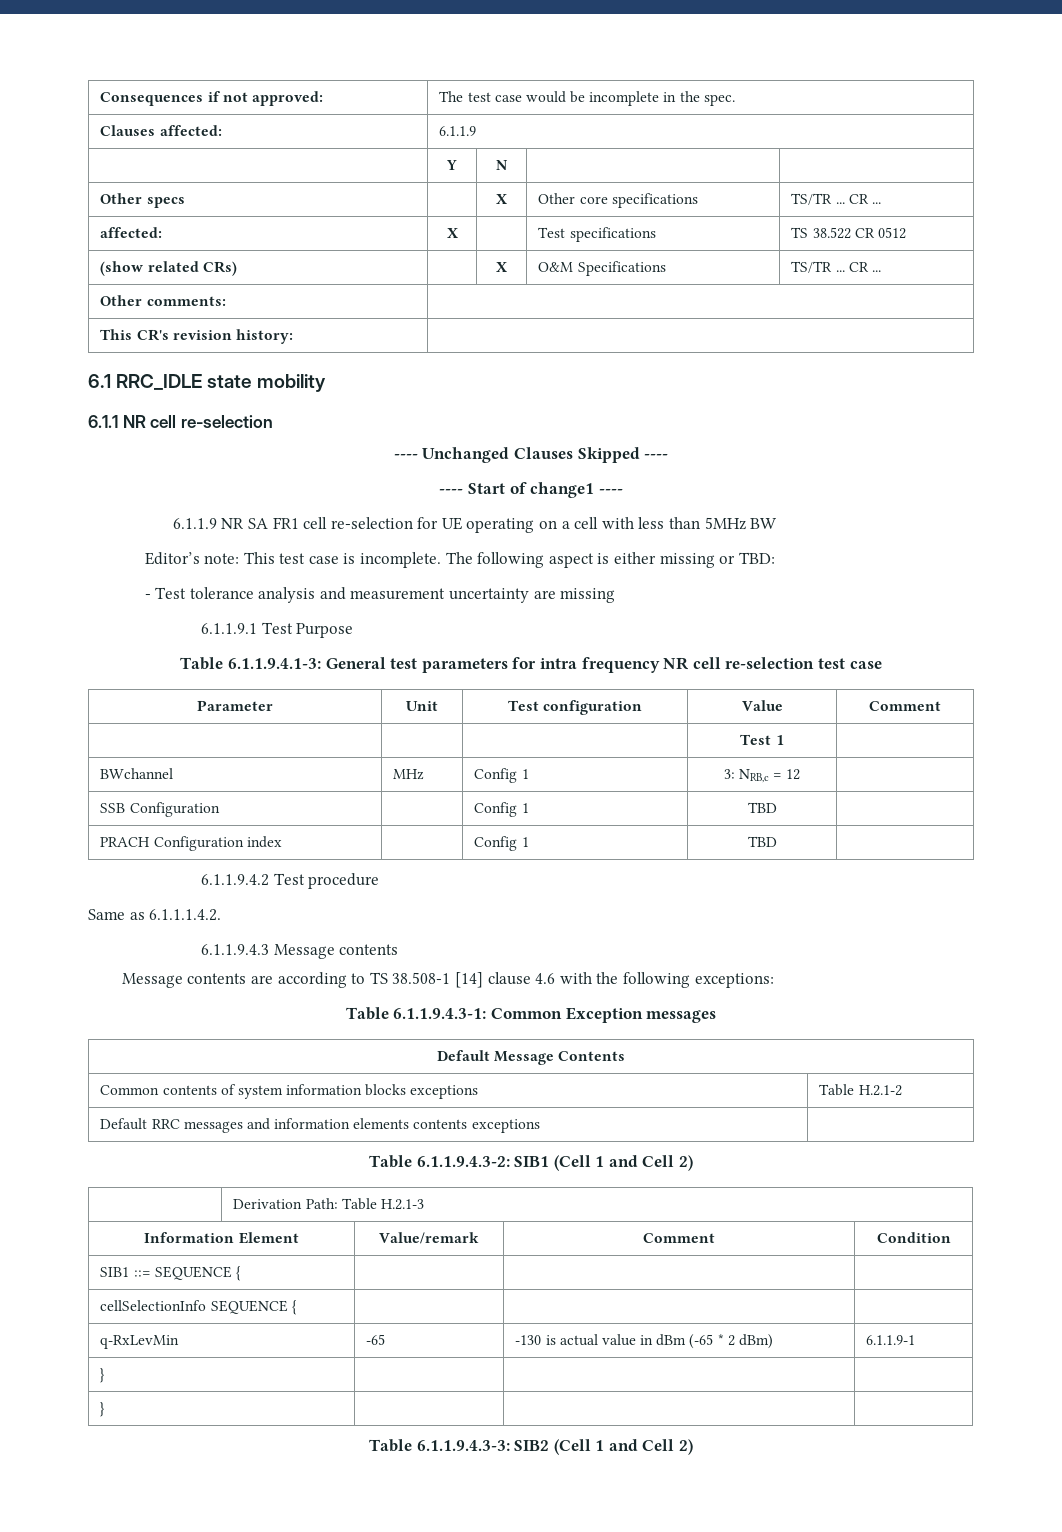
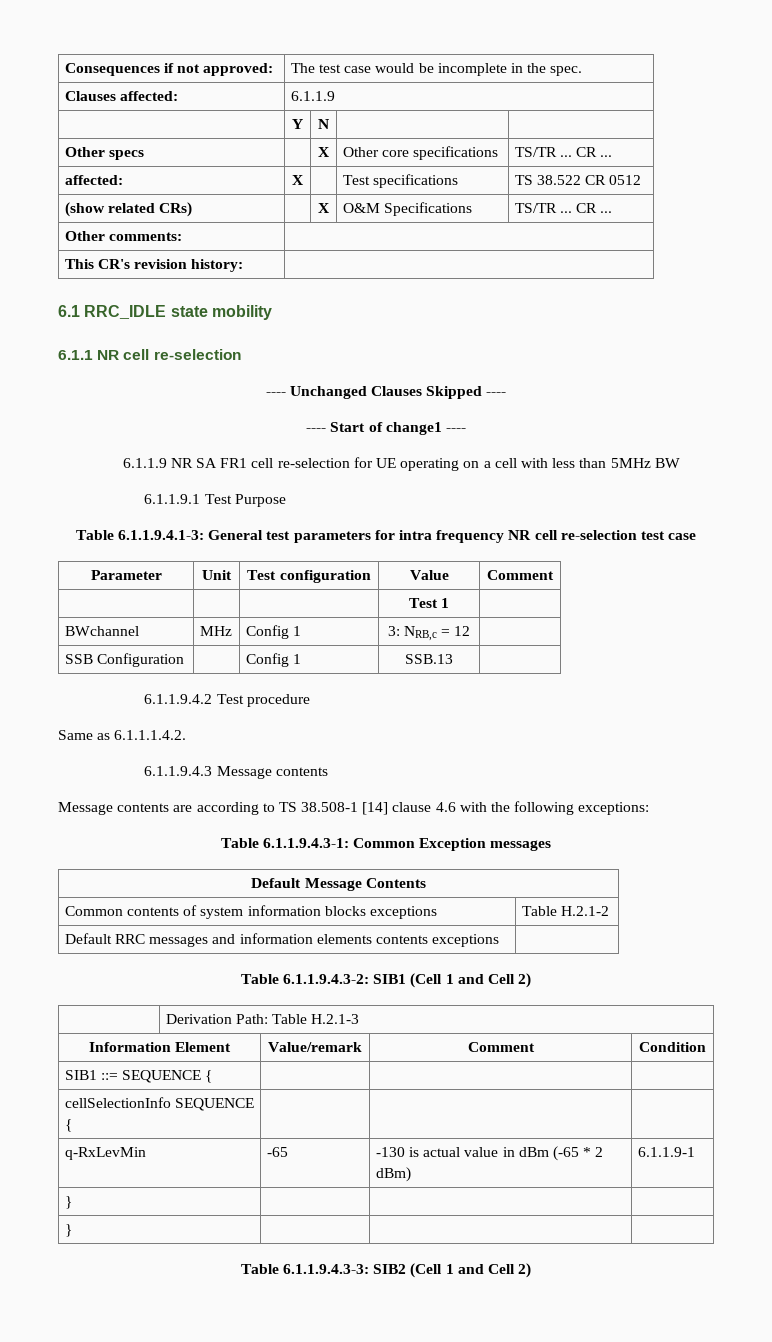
[144,552,775,568] [144,587,616,603] // Editor’s note: This test case is incomplete. The following aspect is either missing or TBD: // - Test tolerance analysis and measurement uncertainty are missing -> (680, 463) none
[747,802,777,813] [100,836,282,851] [474,836,529,851] [747,836,777,847] TBD | // PRACH Configuration index | | Config 1 | TBD -> [405,654,453,664] SSB.13

